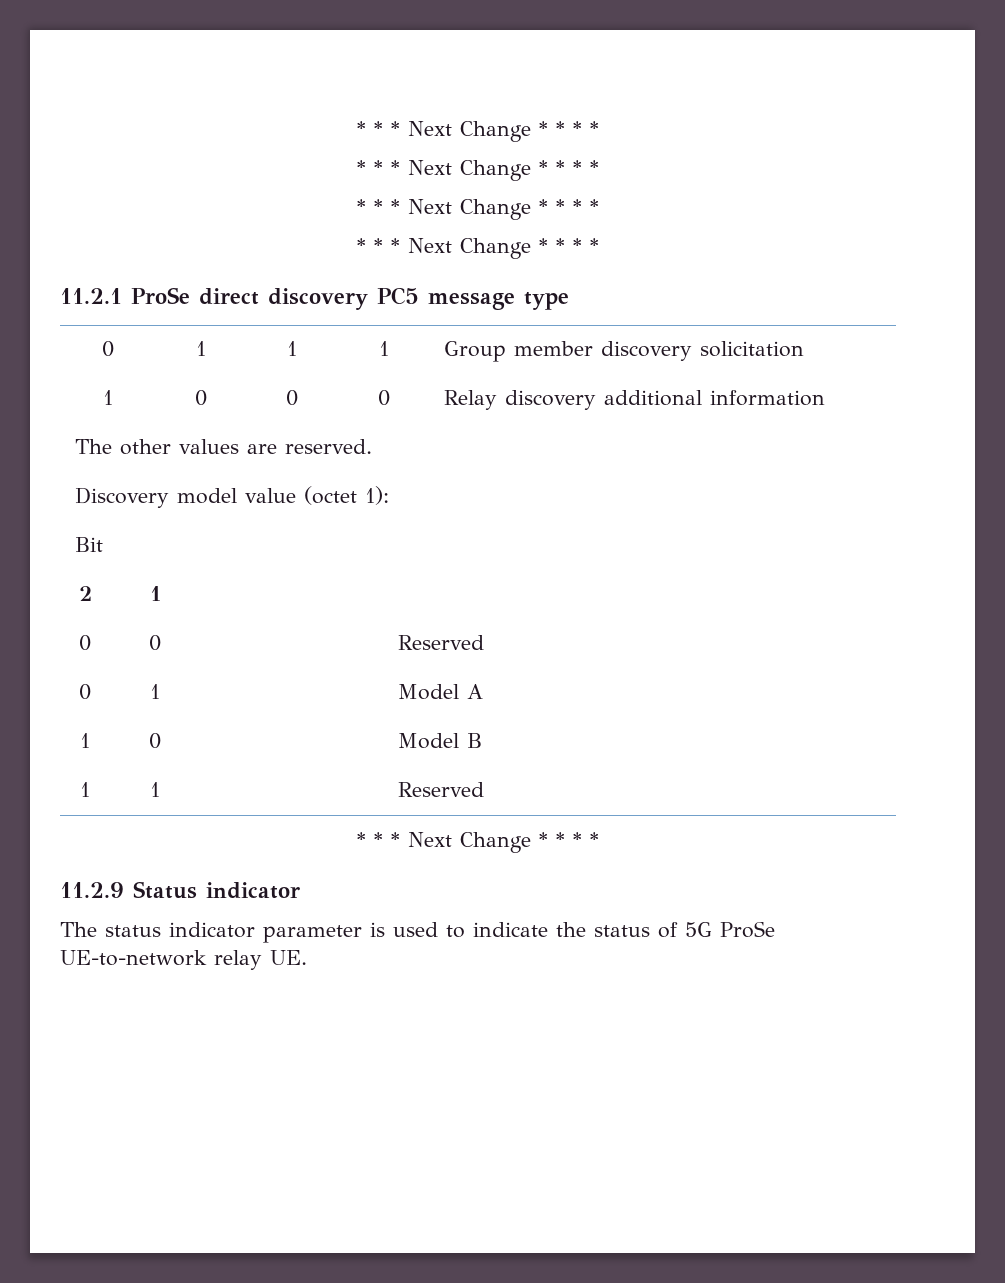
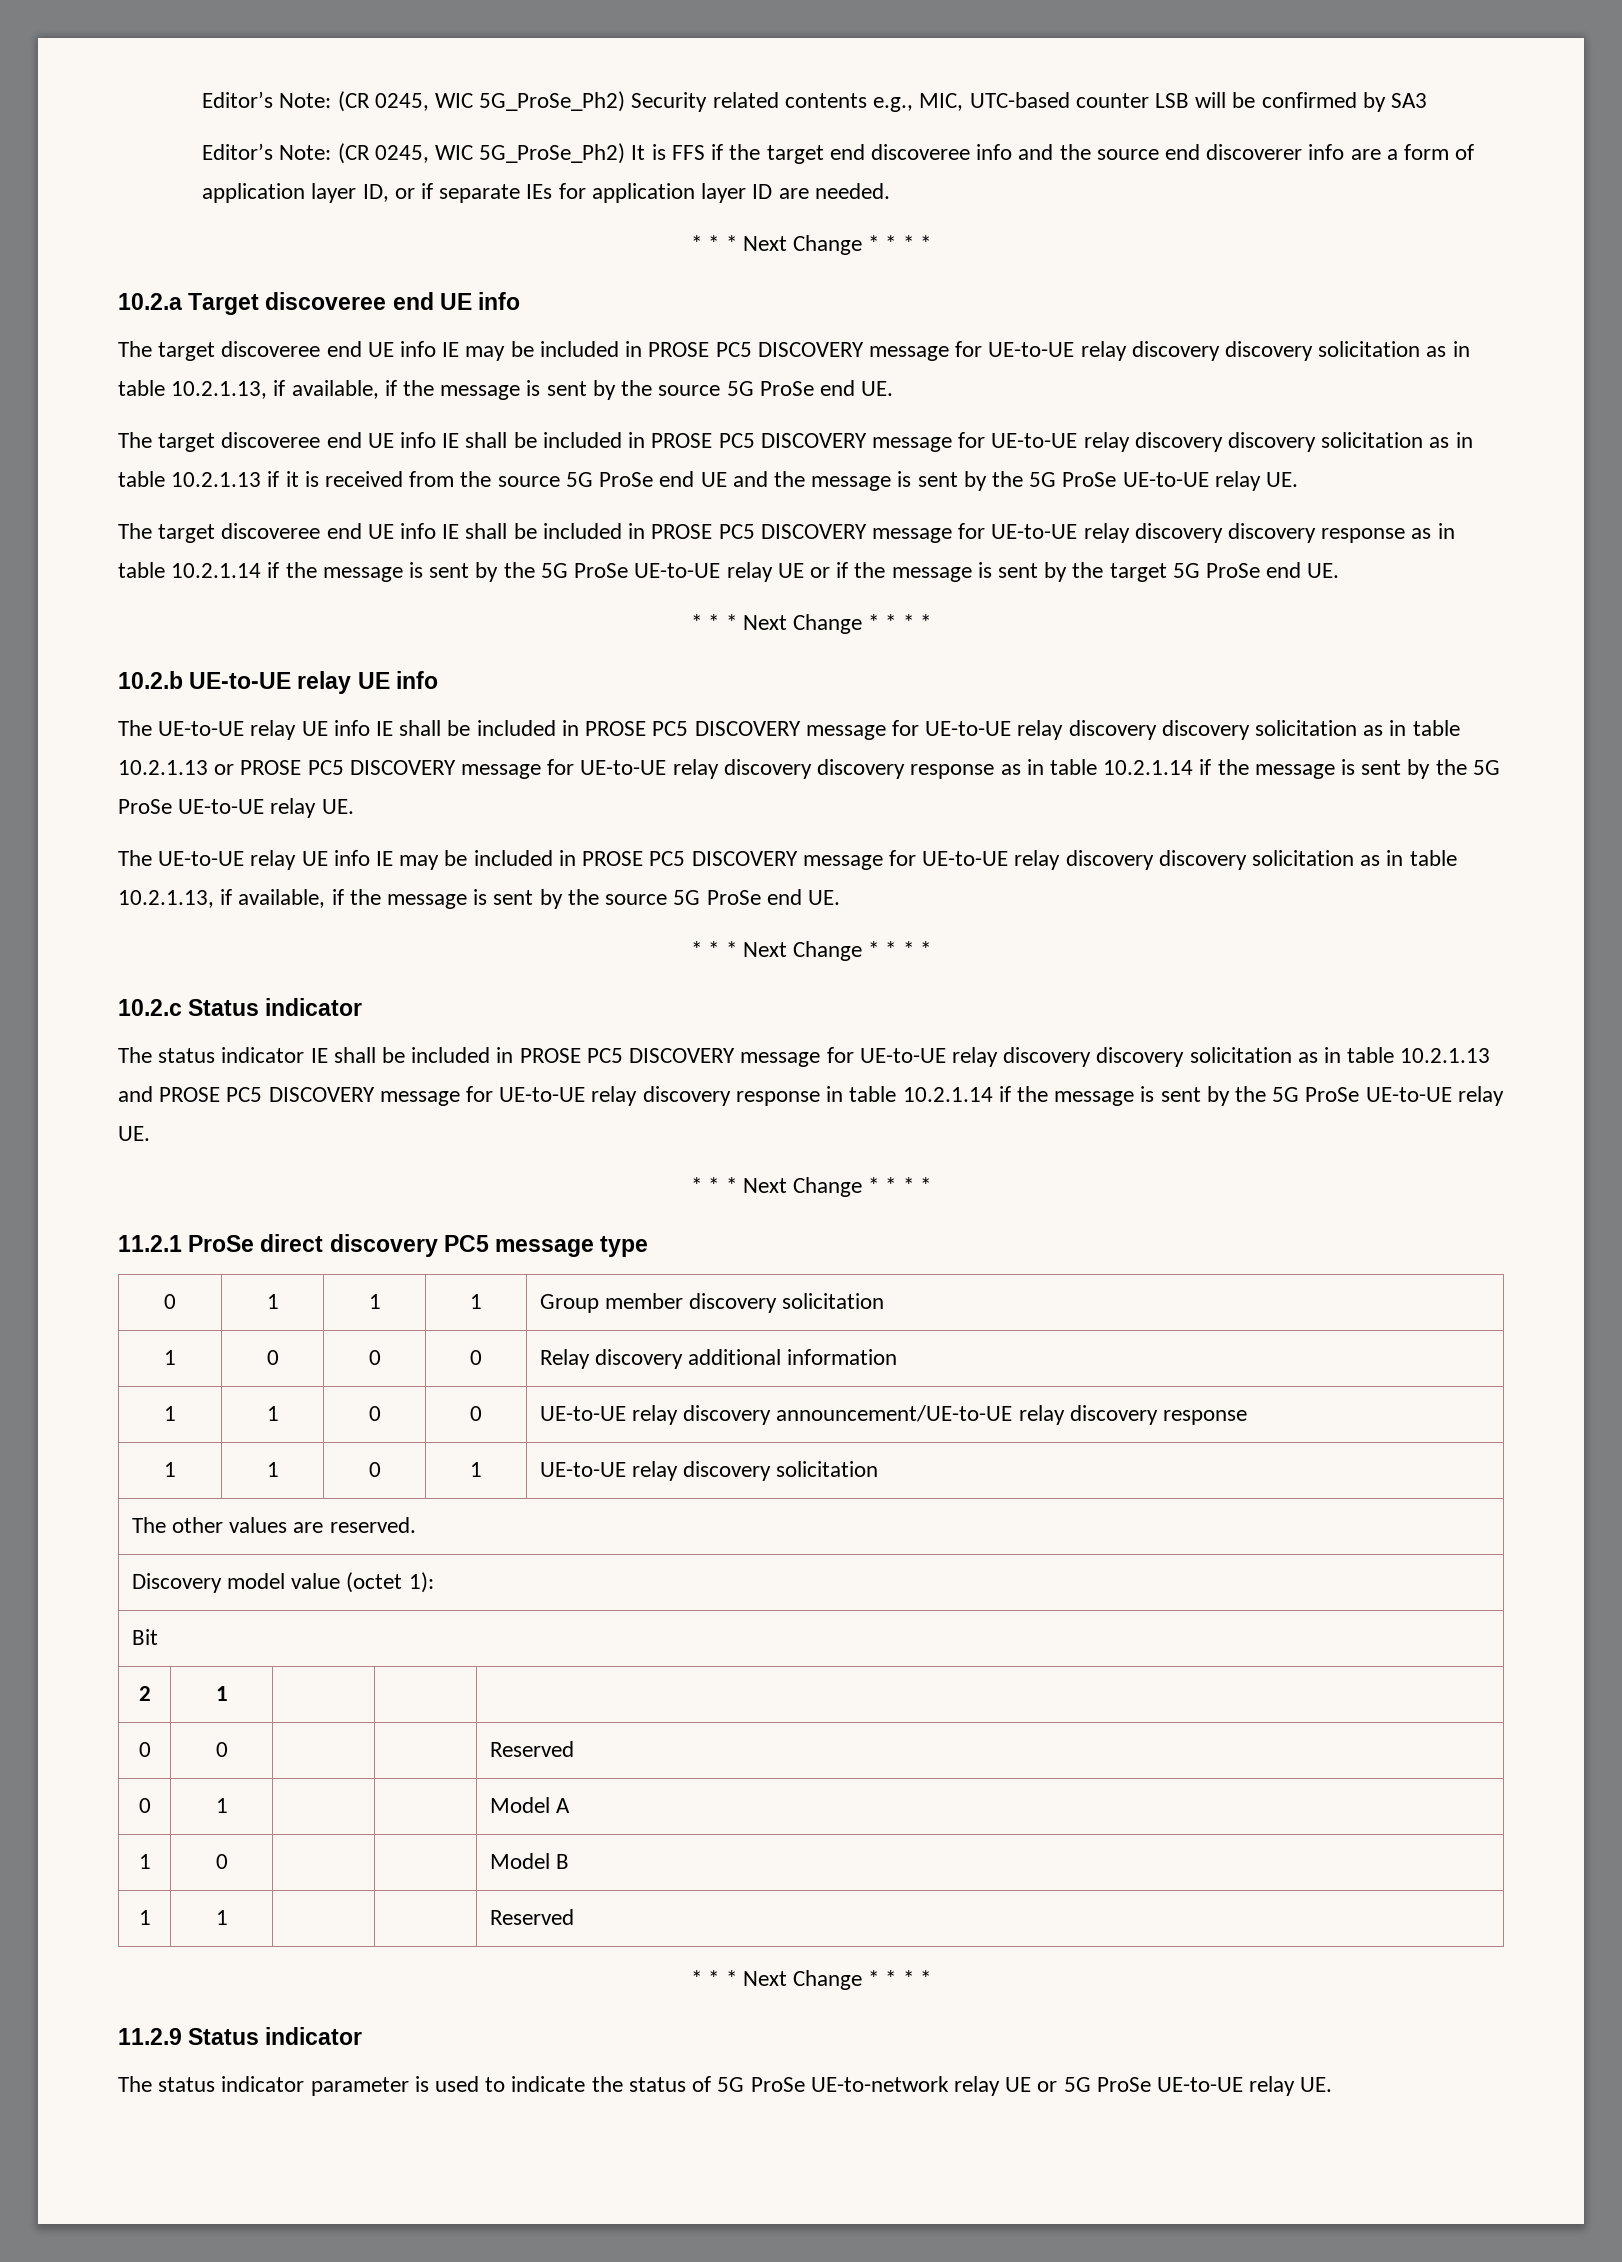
[357,121,599,142] [357,160,599,181] [357,199,599,220] * * * Next Change * * * * // * * * Next Change * * * * // * * * Next Change * * * * -> [202,91,1427,112] [202,143,1475,164] [202,183,890,203] [691,235,931,255] [118,292,521,315] [118,341,1470,361] [118,380,894,400] [118,432,1473,452] [118,471,1299,491] [118,523,1455,543] [118,562,1340,582] [691,614,931,634] [118,671,438,694] [118,720,1460,740] [118,759,1500,779] [118,798,354,818] [118,850,1457,870] [118,889,840,909] [691,941,931,961] [118,998,363,1016] [118,1047,1491,1067] [118,1086,1504,1106] [118,1126,150,1141] Editor’s Note: (CR 0245, WIC 5G_ProSe_Ph2) Security related contents e.g., MIC, UTC-based counter LSB will be confirmed by SA3 // Editor’s Note: (CR 0245, WIC 5G_ProSe_Ph2) It is FFS if the target end discoveree info and the source end discoverer info are a form of application layer ID, or if separate IEs for application layer ID are needed. // * * * Next Change * * * * // 10.2.a Target discoveree end UE info // The target discoveree end UE info IE may be included in PROSE PC5 DISCOVERY message for UE-to-UE relay discovery discovery solicitation as in table 10.2.1.13, if available, if the message is sent by the source 5G ProSe end UE. // The target discoveree end UE info IE shall be included in PROSE PC5 DISCOVERY message for UE-to-UE relay discovery discovery solicitation as in table 10.2.1.13 if it is received from the source 5G ProSe end UE and the message is sent by the 5G ProSe UE-to-UE relay UE. // The target discoveree end UE info IE shall be included in PROSE PC5 DISCOVERY message for UE-to-UE relay discovery discovery response as in table 10.2.1.14 if the message is sent by the 5G ProSe UE-to-UE relay UE or if the message is sent by the target 5G ProSe end UE. // * * * Next Change * * * * // 10.2.b UE-to-UE relay UE info // The UE-to-UE relay UE info IE shall be included in PROSE PC5 DISCOVERY message for UE-to-UE relay discovery discovery solicitation as in table 10.2.1.13 or PROSE PC5 DISCOVERY message for UE-to-UE relay discovery discovery response as in table 10.2.1.14 if the message is sent by the 5G ProSe UE-to-UE relay UE. // The UE-to-UE relay UE info IE may be included in PROSE PC5 DISCOVERY message for UE-to-UE relay discovery discovery solicitation as in table 10.2.1.13, if available, if the message is sent by the source 5G ProSe end UE. // * * * Next Change * * * * // 10.2.c Status indicator // The status indicator IE shall be included in PROSE PC5 DISCOVERY message for UE-to-UE relay discovery discovery solicitation as in table 10.2.1.13 and PROSE PC5 DISCOVERY message for UE-to-UE relay discovery response in table 10.2.1.14 if the message is sent by the 5G ProSe UE-to-UE relay UE.
(825, 398) none -> [164,1406,176,1421] [266,1406,279,1421] [368,1406,381,1421] [470,1406,482,1421] [539,1405,1247,1425] [164,1462,176,1477] [266,1462,279,1477] [368,1462,381,1477] [470,1462,482,1477] [539,1461,879,1481] // 1 | 1 | 0 | 0 | UE-to-UE relay discovery announcement/UE-to-UE relay discovery response // 1 | 1 | 0 | 1 | UE-to-UE relay discovery solicitation
(262, 960) none -> [1005,2076,1296,2096] UE or 5G ProSe UE-to-UE relay

